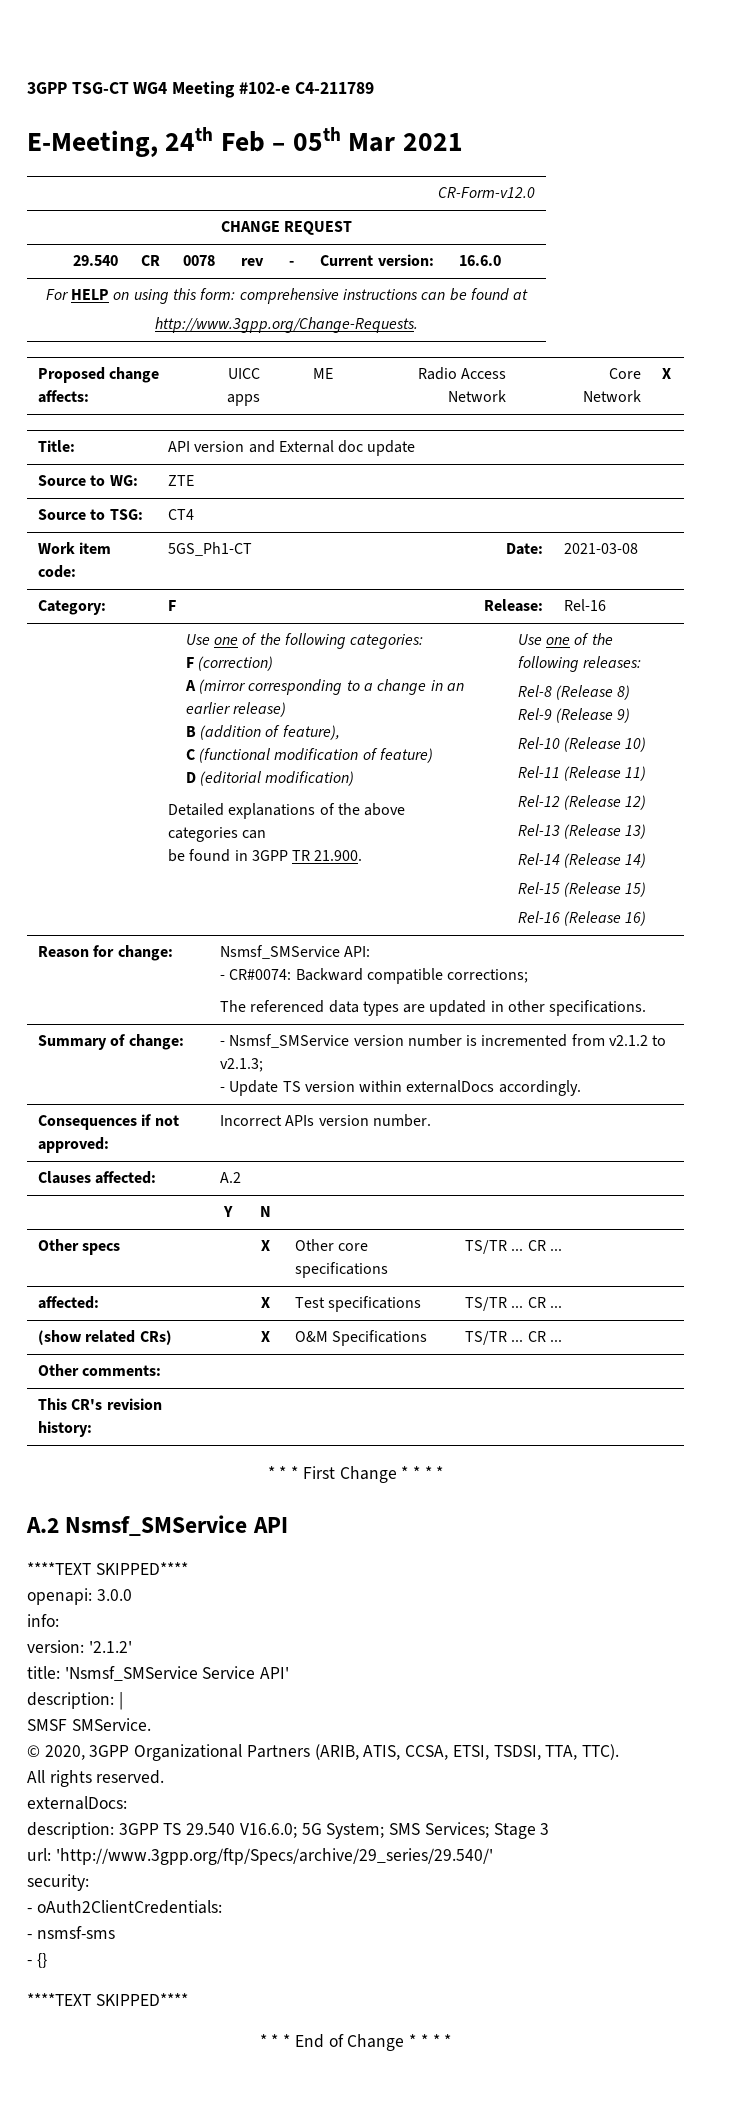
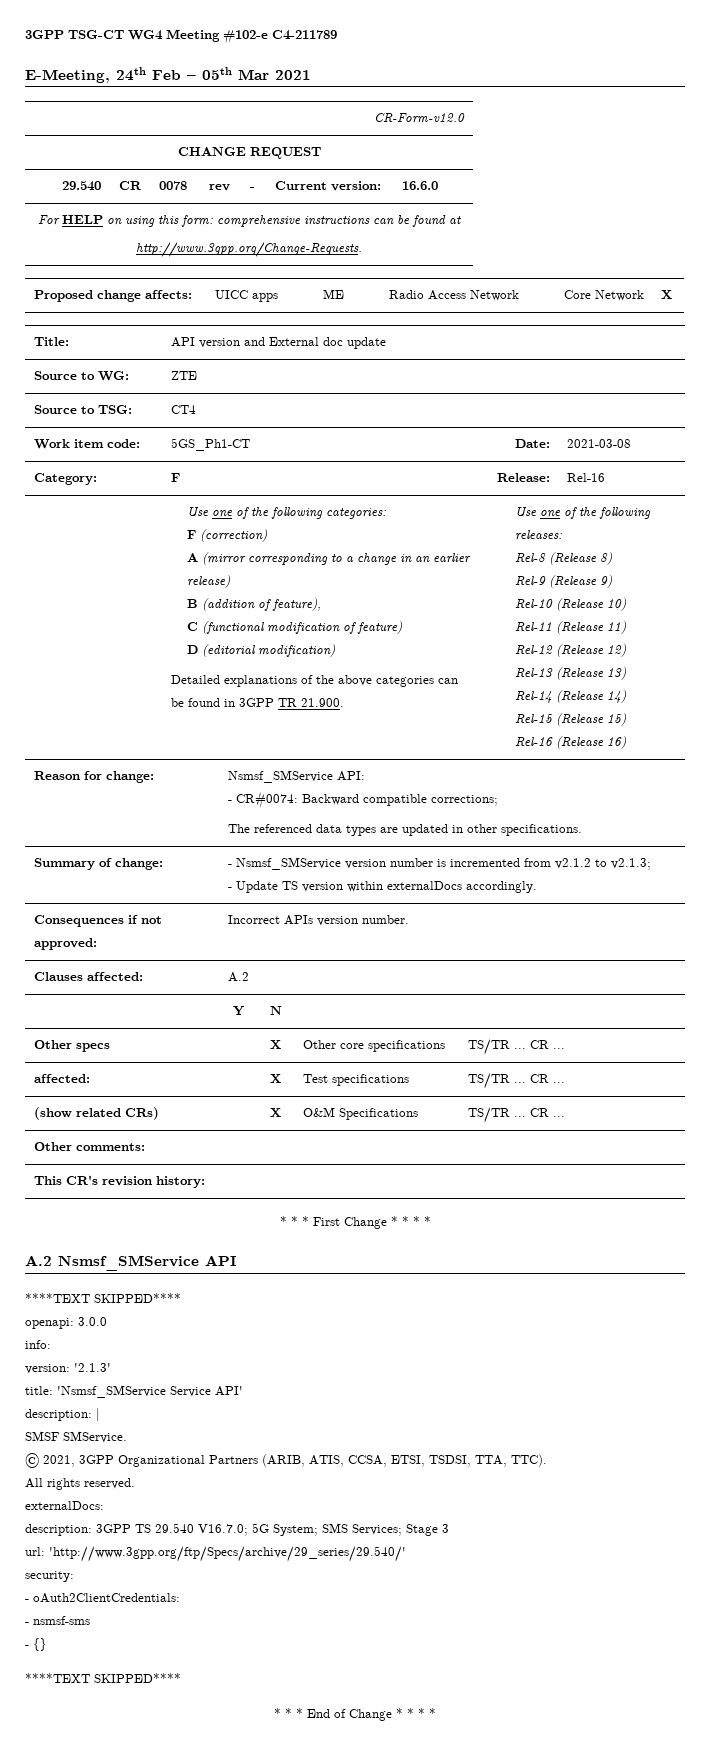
[88,1641,132,1653] '2.1.2' -> [74,1363,111,1372] '2.1.3'
[44,1745,85,1760] 2020, -> [43,1455,75,1467] 2021,
[239,1823,297,1838] V16.6.0; -> [198,1524,248,1536] V16.7.0;

